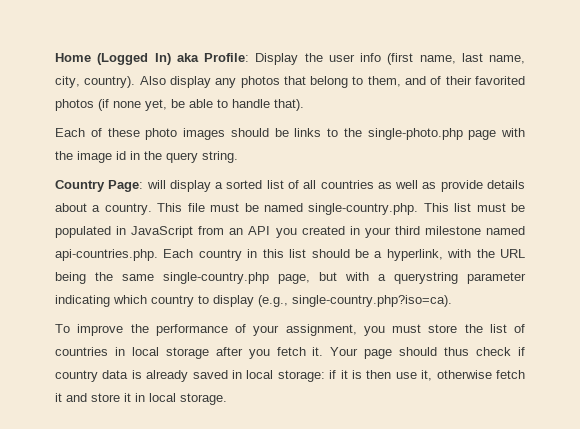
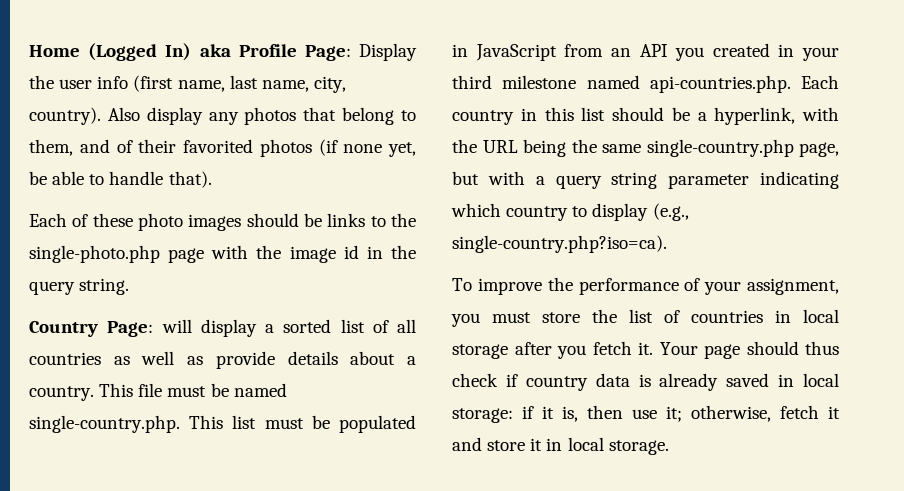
[204,53,249,62] Profile: -> [238,44,351,61] Profile Page:
[394,272,458,284] querystring -> [555,172,658,189] query string
[352,370,362,379] is -> [562,406,578,422] is,
[421,370,492,381] it, otherwise -> [666,405,771,422] it; otherwise,

